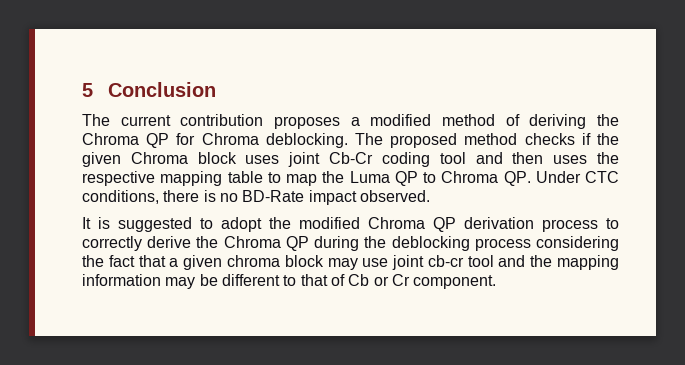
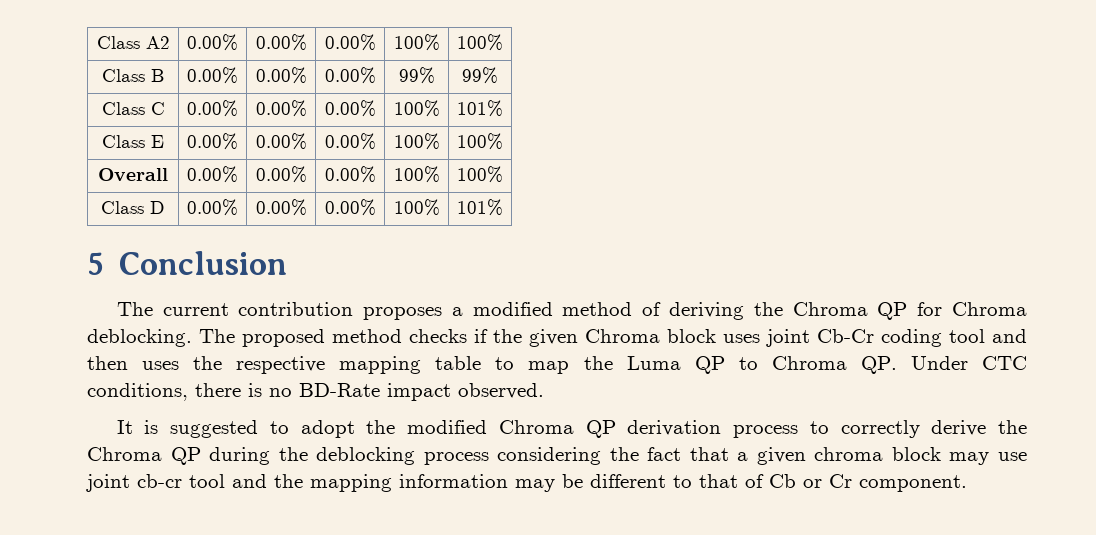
(82, 90) none -> [96,36,170,49] [187,34,238,51] [255,34,307,51] [324,34,376,51] [393,34,440,51] [457,34,503,51] [102,69,164,82] [187,67,238,84] [255,67,307,84] [324,67,376,84] [398,67,435,84] [462,67,498,84] [101,102,165,115] [187,100,238,117] [255,100,307,117] [324,100,376,117] [393,100,440,117] [457,100,503,117] [102,135,164,148] [187,133,238,150] [255,133,307,150] [324,133,376,150] [393,133,440,150] [457,133,503,150] [98,168,168,181] [187,166,238,183] [255,166,307,183] [324,166,376,183] [393,166,440,183] [457,166,503,183] [101,201,165,214] [187,199,238,216] [255,199,307,216] [324,199,376,216] [393,199,440,216] [457,199,503,216] Class A2 | 0.00% | 0.00% | 0.00% | 100% | 100% // Class B | 0.00% | 0.00% | 0.00% | 99% | 99% // Class C | 0.00% | 0.00% | 0.00% | 100% | 101% // Class E | 0.00% | 0.00% | 0.00% | 100% | 100% // Overall | 0.00% | 0.00% | 0.00% | 100% | 100% // Class D | 0.00% | 0.00% | 0.00% | 100% | 101% //

